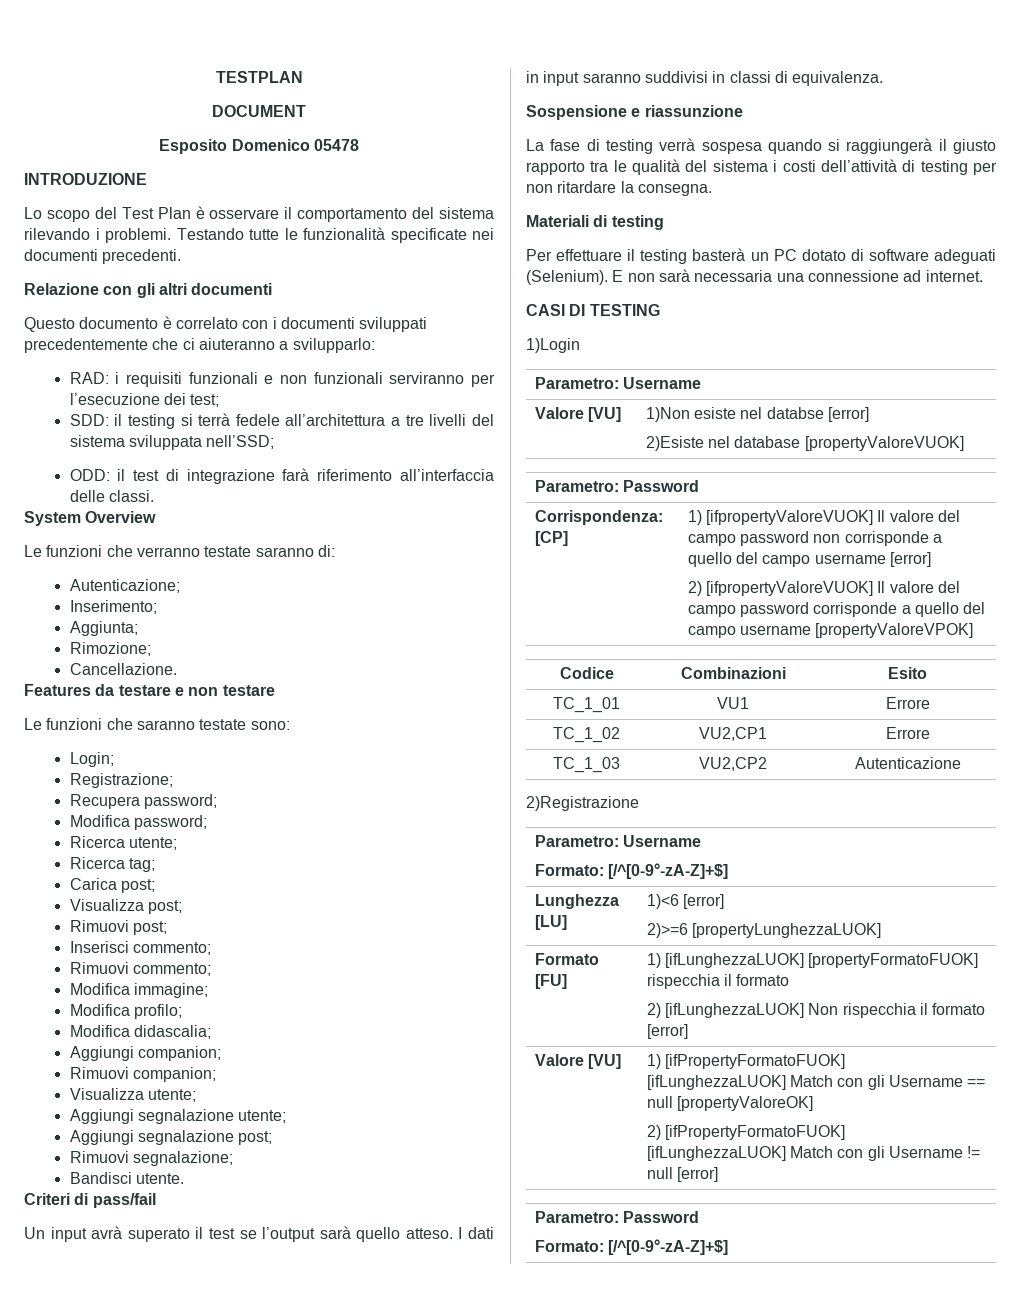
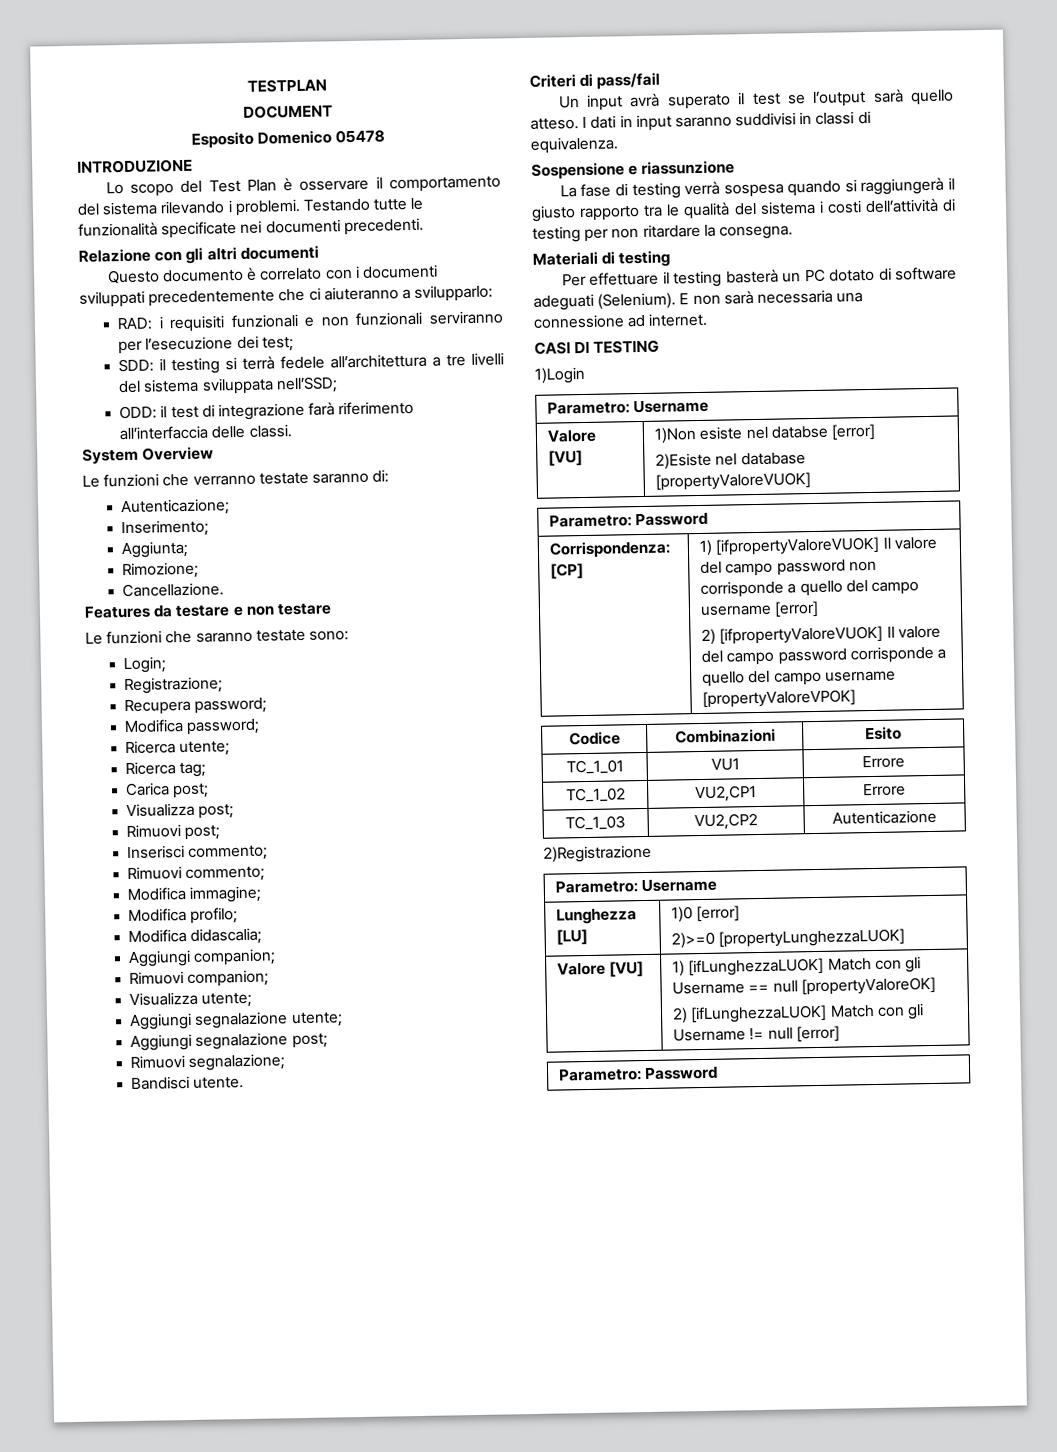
[534,863,729,879] // Formato: [/^[0-9°-zA-Z]+$] -> (718, 885) none
[646,894,725,909] [646,923,688,938] 1)<6 [error] // 2)>=6 -> [671,905,741,923] [671,931,716,949] 1)0 [error] // 2)>=0
[534,953,599,965] [534,974,567,989] [646,953,979,968] [646,974,790,989] [646,1003,986,1018] [646,1024,688,1039] // Formato [FU] | 1) [ifLunghezzaLUOK] [propertyFormatoFUOK] rispecchia il formato // 2) [ifLunghezzaLUOK] Non rispecchia il formato [error] -> (906, 938) none
[665,1054,846,1069] [ifPropertyFormatoFUOK] -> (686, 968) none
[665,1125,846,1140] [ifPropertyFormatoFUOK] -> (689, 1015) none
[534,1239,729,1255] // Formato: [/^[0-9°-zA-Z]+$] -> (719, 1073) none

